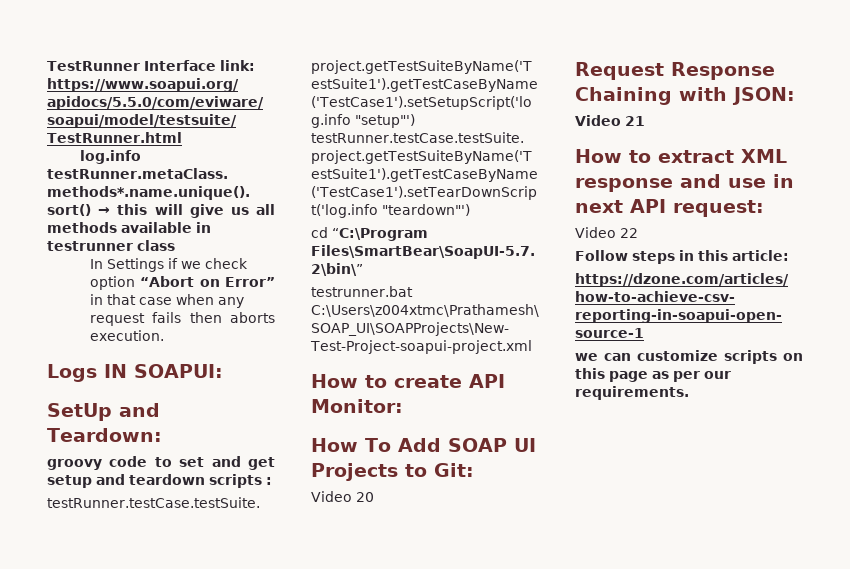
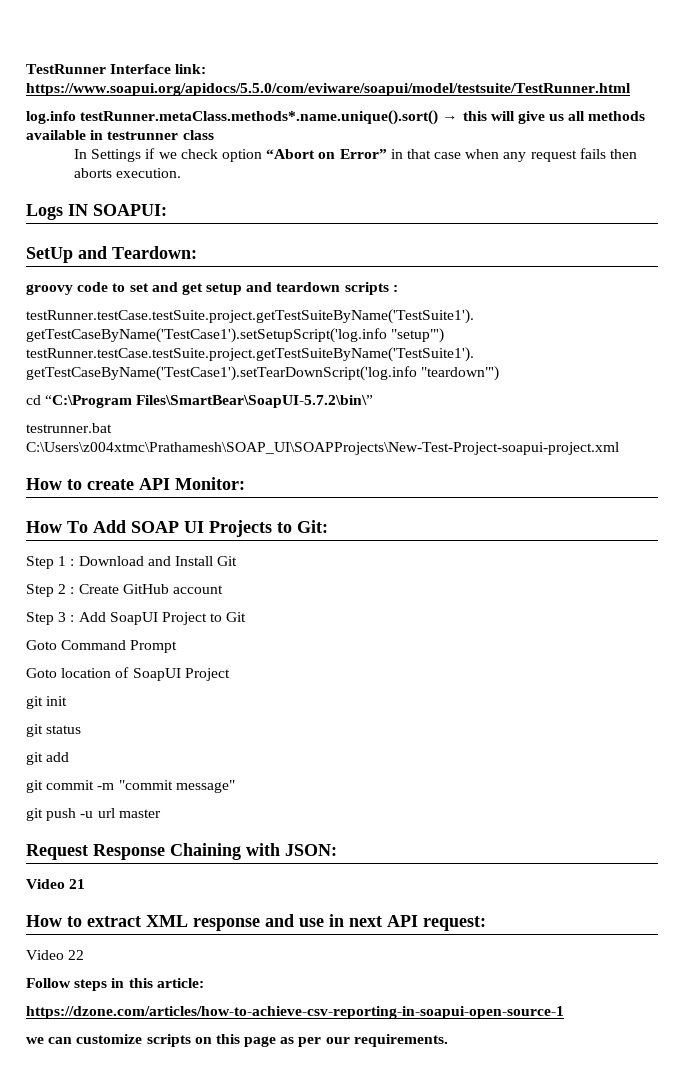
[311,491,374,502] Video 20 -> [26,556,238,569] [26,584,223,597] [26,612,247,625] [26,640,178,653] [26,667,230,681] [26,696,68,709] [26,724,82,737] [26,752,70,765] [26,780,235,793] [26,808,161,821] Step 1 : Download and Install Git // Step 2 : Create GitHub account // Step 3 : Add SoapUI Project to Git // Goto Command Prompt // Goto location of SoapUI Project // git init // git status // git add // git commit -m "commit message" // git push -u url master

